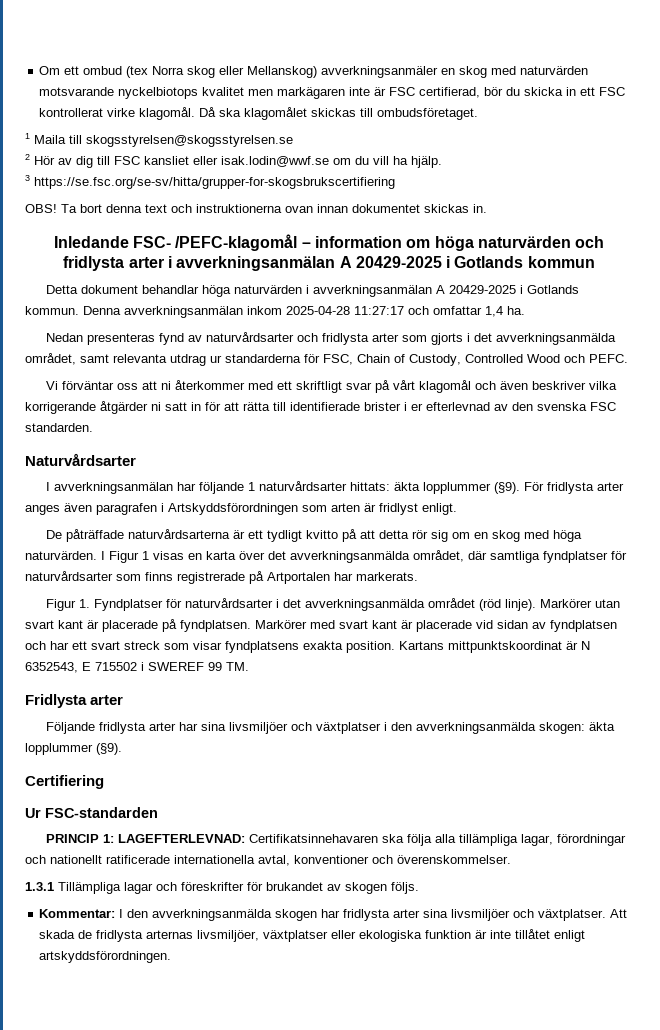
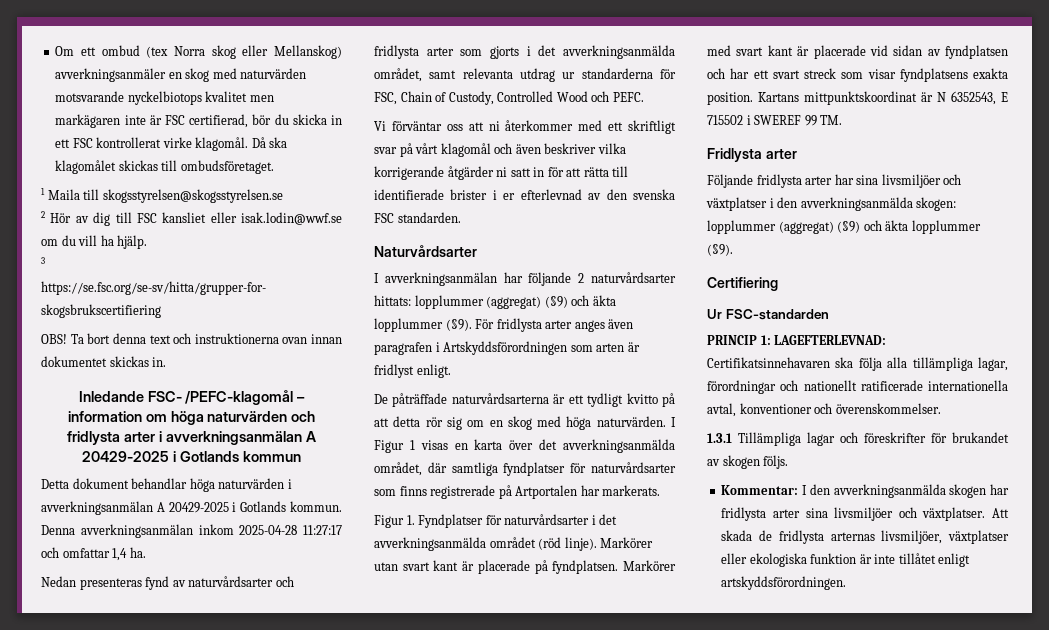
[247,482,255,491] 1 -> [578,273,585,283] 2
(390, 486) none -> [414,295,590,309] lopplummer (aggregat) (§9) och
(585, 728) none -> [707,220,882,234] lopplummer (aggregat) (§9) och

